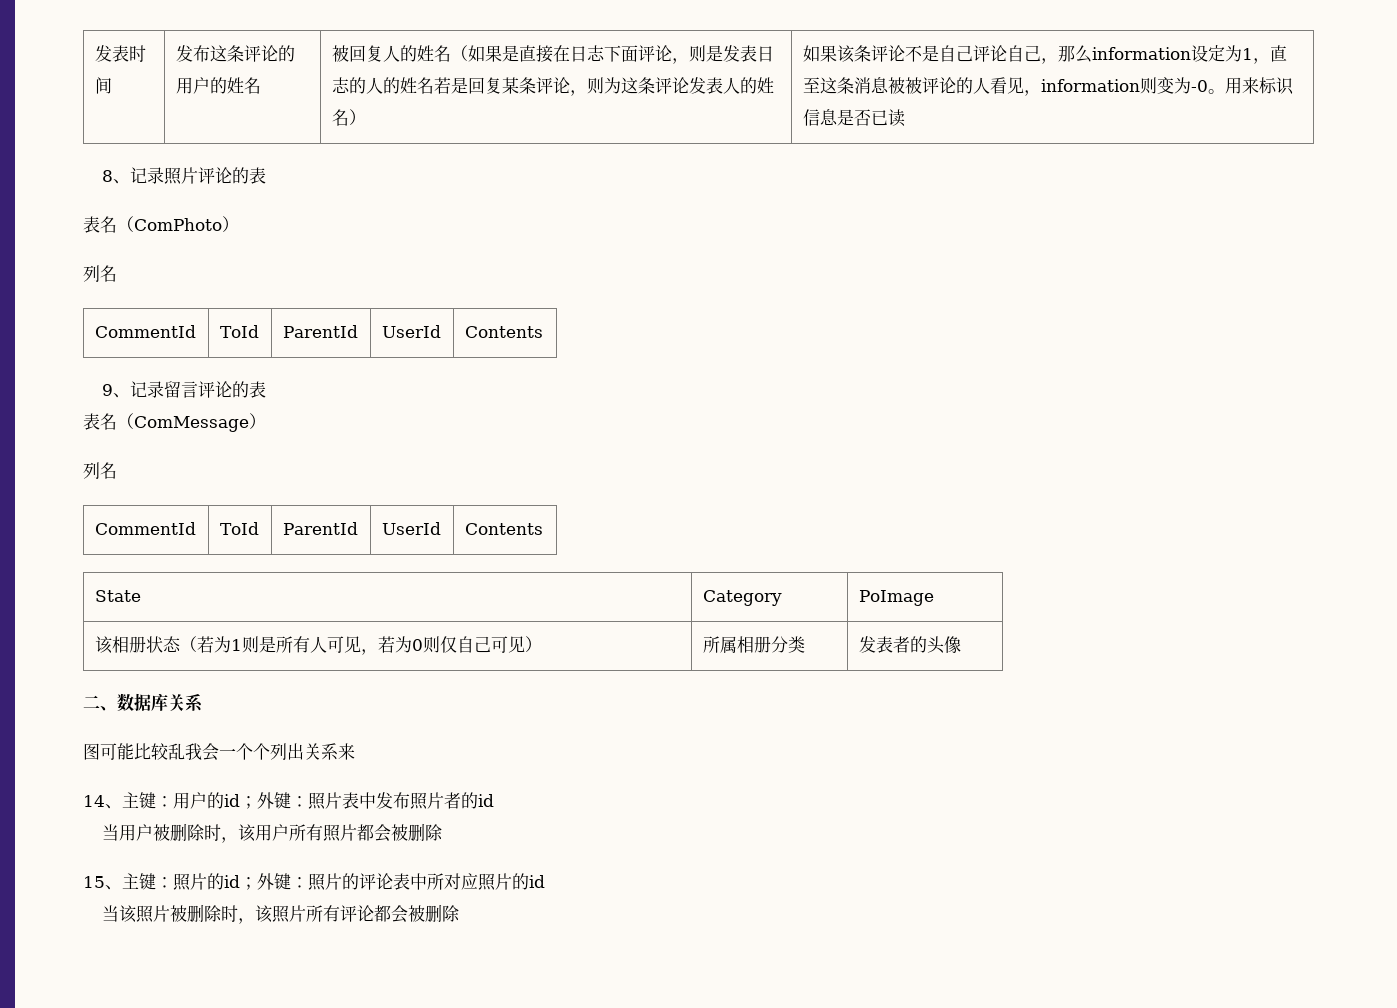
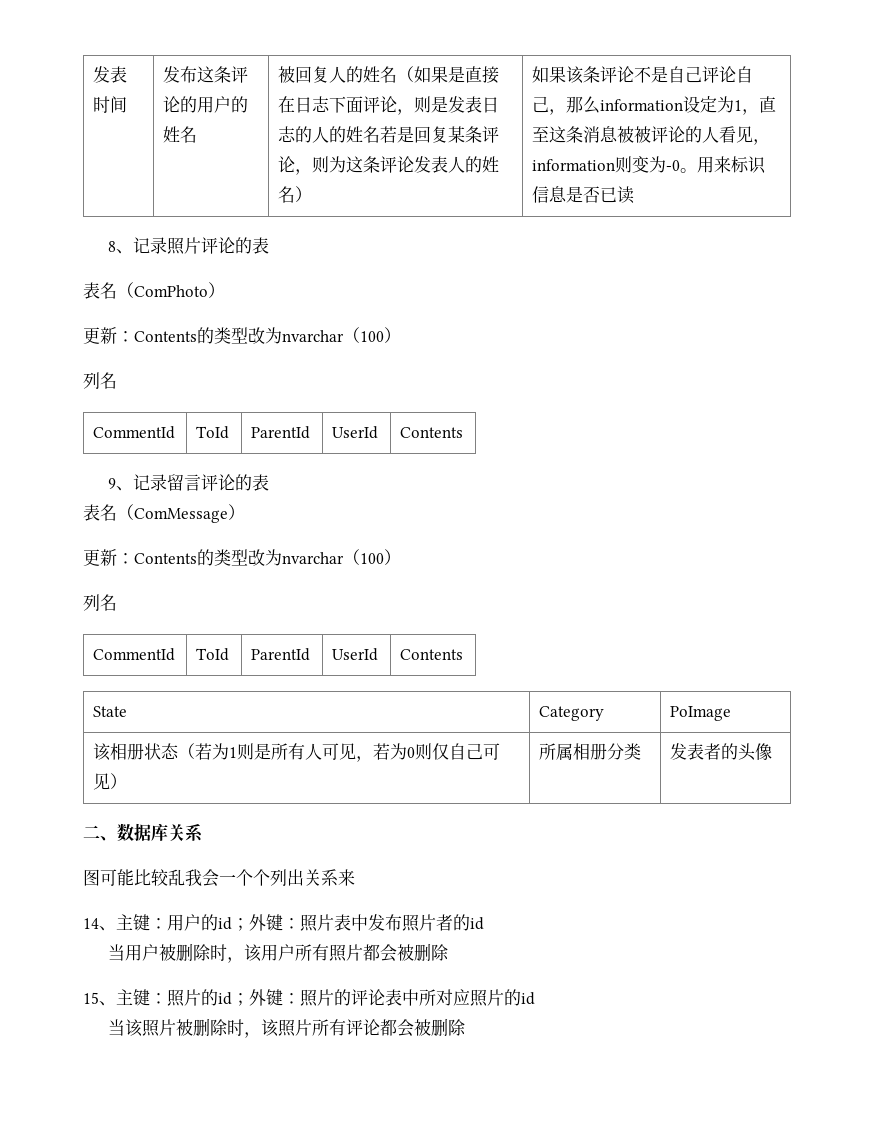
(239, 224) none -> [83,327,401,344] // 更新：Contents的类型改为nvarchar（100）
(266, 421) none -> [83,549,401,566] // 更新：Contents的类型改为nvarchar（100）

